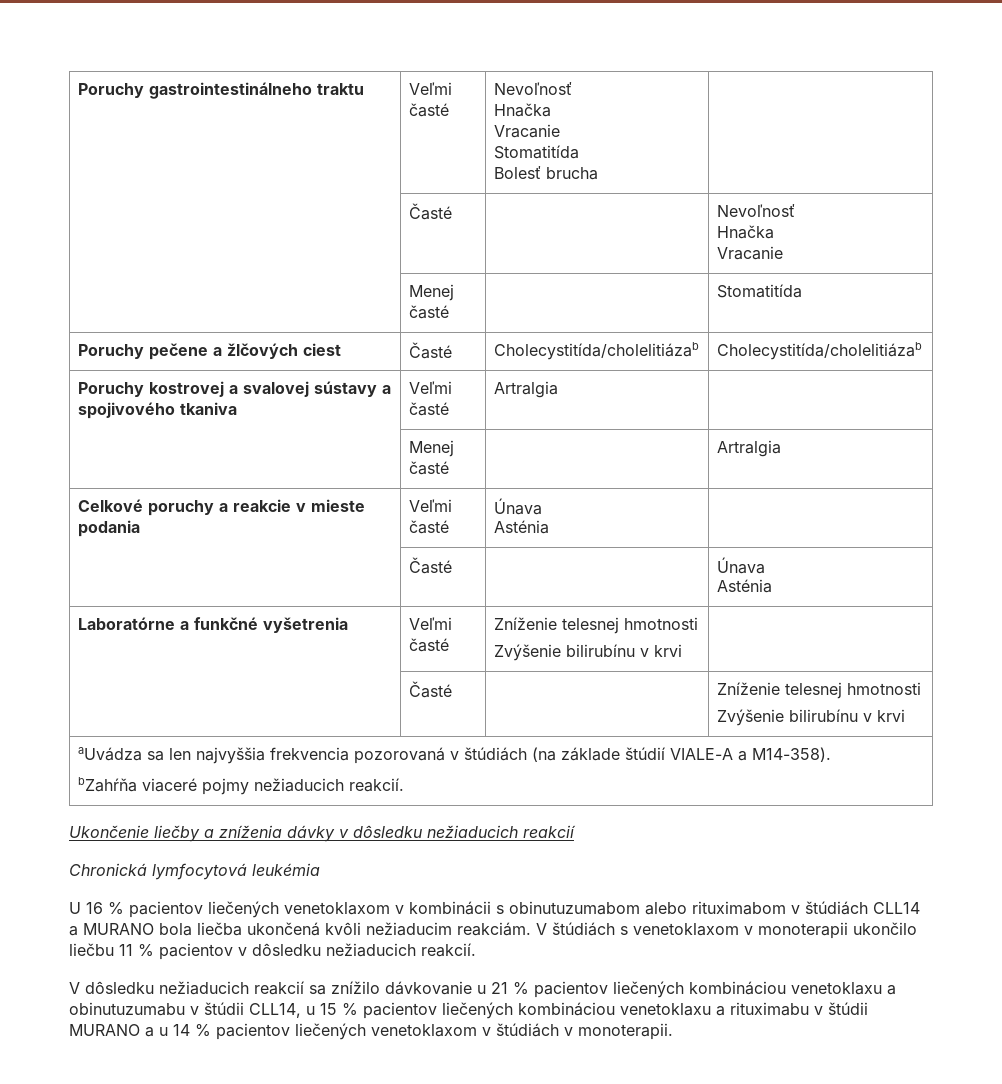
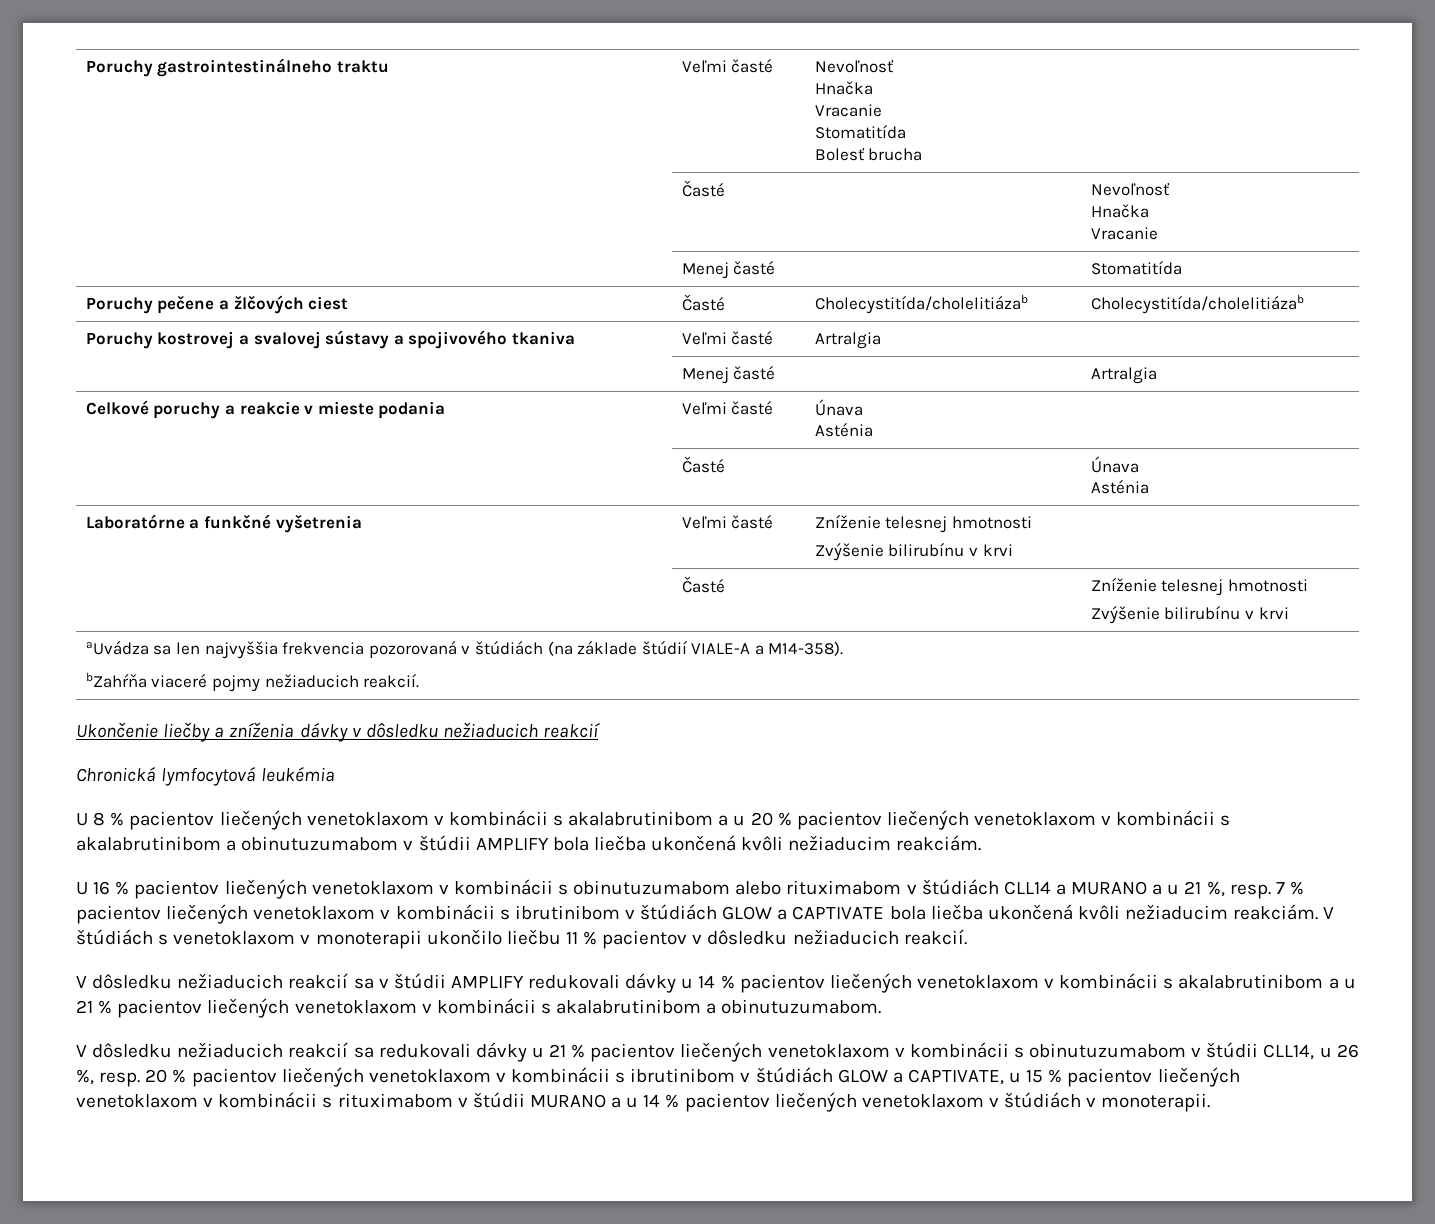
(320, 869) none -> [76,810,1231,830] [76,835,982,851] // U 8 % pacientov liečených venetoklaxom v kombinácii s akalabrutinibom a u 20 % pacientov liečených venetoklaxom v kombinácii s akalabrutinibom a obinutuzumabom v štúdii AMPLIFY bola liečba ukončená kvôli nežiaducim reakciám.
(154, 929) none -> [1152,881,1304,899] [76,904,885,924] a u 21 %, resp. 7 % pacientov liečených venetoklaxom v kombinácii s ibrutinibom v štúdiách GLOW a CAPTIVATE
[331,981,896,998] [69,1002,809,1019] znížilo dávkovanie u 21 % pacientov liečených kombináciou venetoklaxu a obinutuzumabu v štúdii CLL14, u 15 % pacientov liečených kombináciou venetoklaxu a rituximabu -> [378,973,1356,993] [76,998,882,1018] [76,1042,1359,1062] [76,1067,1240,1087] [76,1092,453,1108] v štúdii AMPLIFY redukovali dávky u 14 % pacientov liečených venetoklaxom v kombinácii s akalabrutinibom a u 21 % pacientov liečených venetoklaxom v kombinácii s akalabrutinibom a obinutuzumabom. // V dôsledku nežiaducich reakcií sa redukovali dávky u 21 % pacientov liečených venetoklaxom v kombinácii s obinutuzumabom v štúdii CLL14, u 26 %, resp. 20 % pacientov liečených venetoklaxom v kombinácii s ibrutinibom v štúdiách GLOW a CAPTIVATE, u 15 % pacientov liečených venetoklaxom v kombinácii s rituximabom

